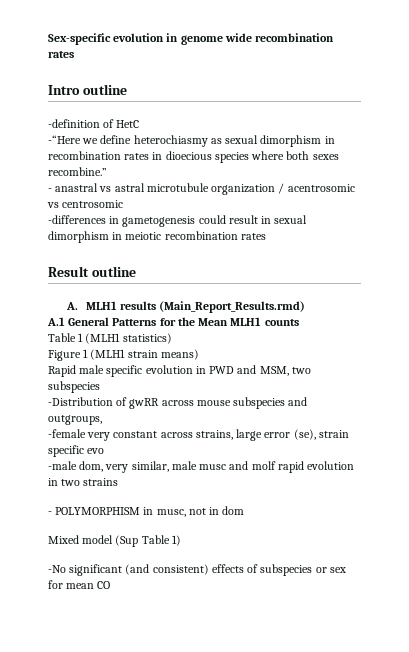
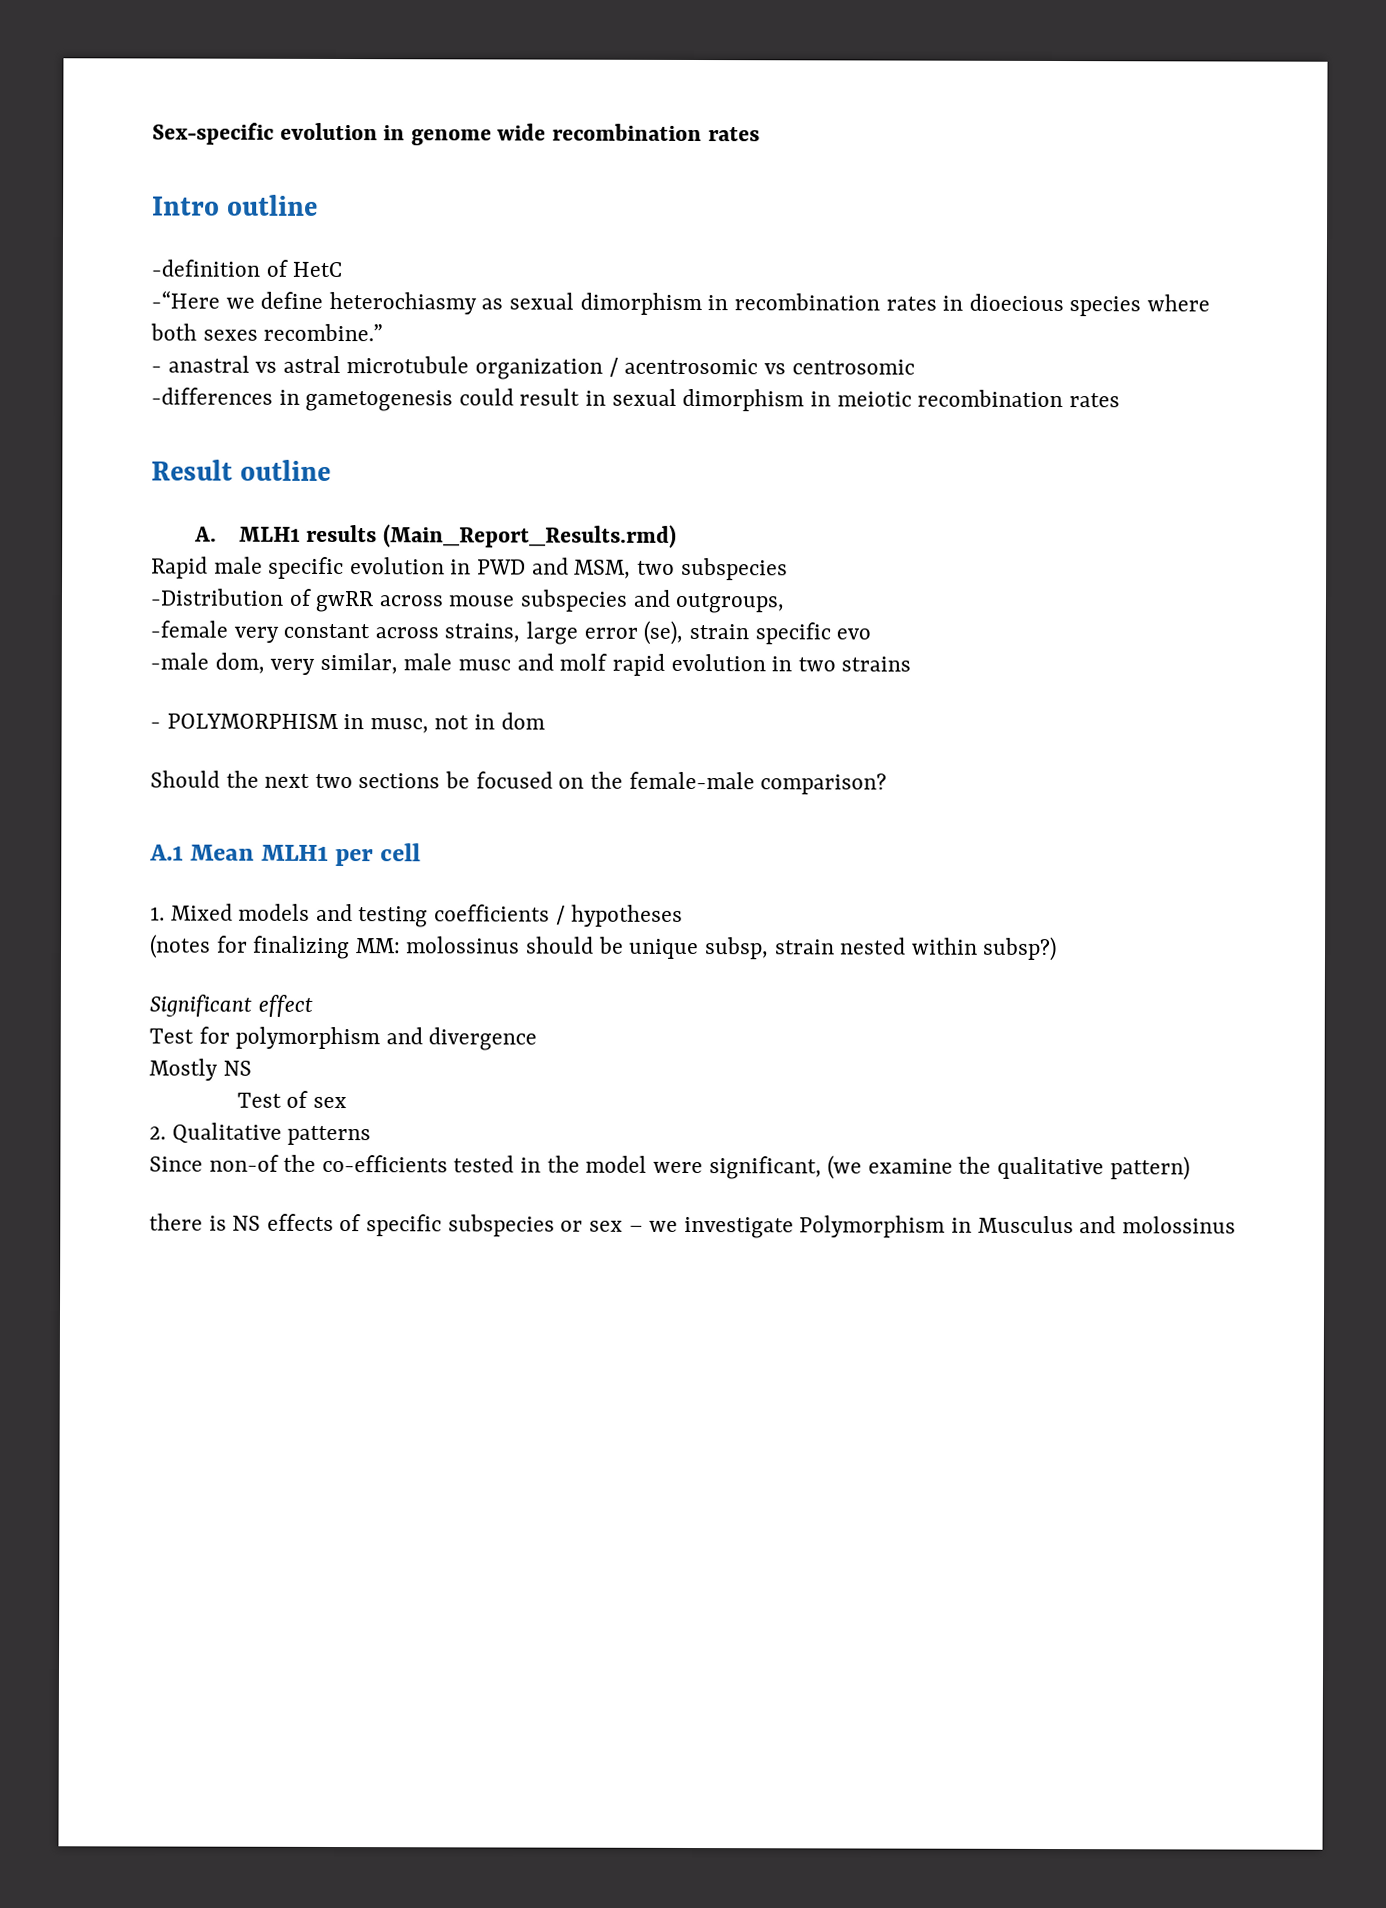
[47,317,299,326] [48,333,172,344] [48,349,199,361] // A.1 General Patterns for the Mean MLH1 counts // Table 1 (MLH1 statistics) // Figure 1 (MLH1 strain means) -> (677, 536) none
[48,535,181,547] [48,564,209,576] Mixed model (Sup Table 1) // -No significant (and consistent) -> [150,770,888,795] [149,843,421,867] [150,903,684,928] [149,934,1058,962] [149,994,313,1017] [149,1026,538,1051] [149,1058,252,1081] [236,1090,347,1109] [149,1122,372,1146] [149,1154,1190,1181] [149,1213,262,1231] Should the next two sections be focused on the female-male comparison? // A.1 Mean MLH1 per cell // 1. Mixed models and testing coefficients / hypotheses // (notes for finalizing MM: molossinus should be unique subsp, strain nested within subsp?) // Significant effect // Test for polymorphism and divergence // Mostly NS // Test of sex // 2. Qualitative patterns // Since non-of the co-efficients tested in the model were significant, (we examine the qualitative pattern) // there is NS
(259, 568) none -> [366,1214,443,1237] specific
[48,580,111,589] for mean CO -> [628,1215,1236,1239] – we investigate Polymorphism in Musculus and molossinus

